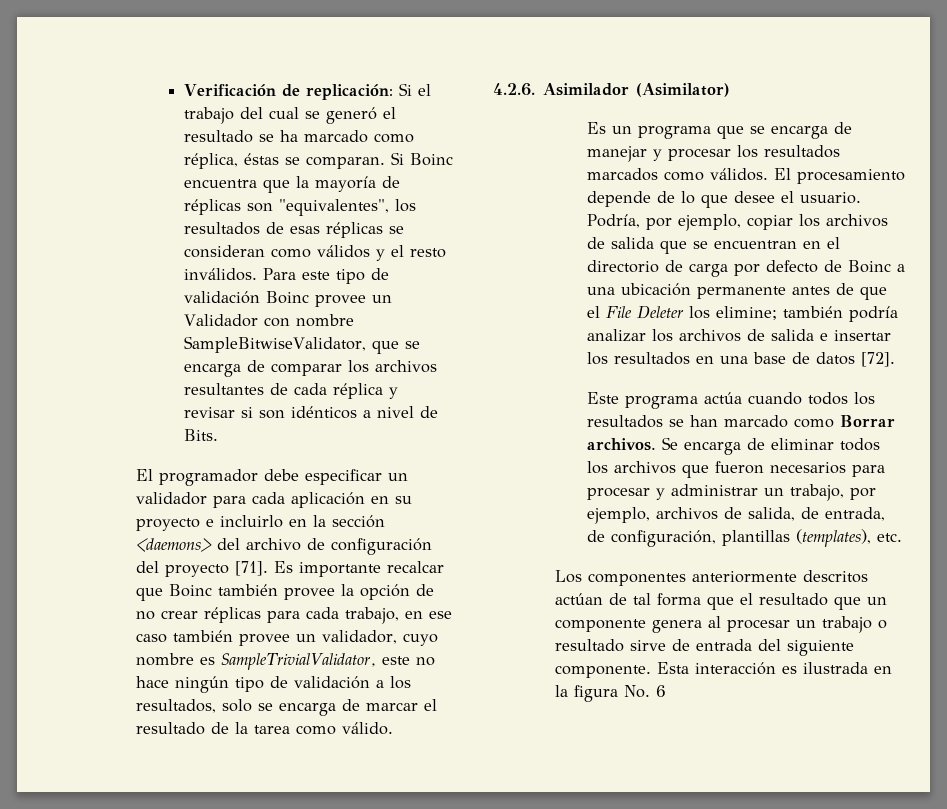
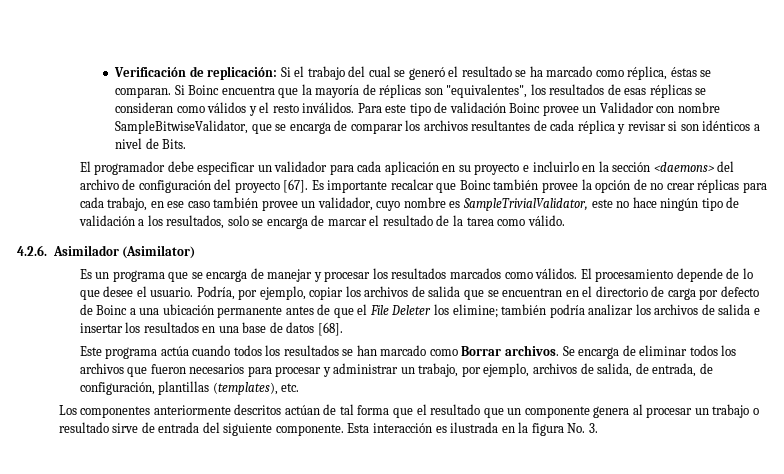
[234,561,268,576] [71]. -> [283,179,309,193] [67].
[860,352,895,367] [72]. -> [317,322,343,336] [68].
[656,685,667,697] 6 -> [588,423,598,433] 3.

